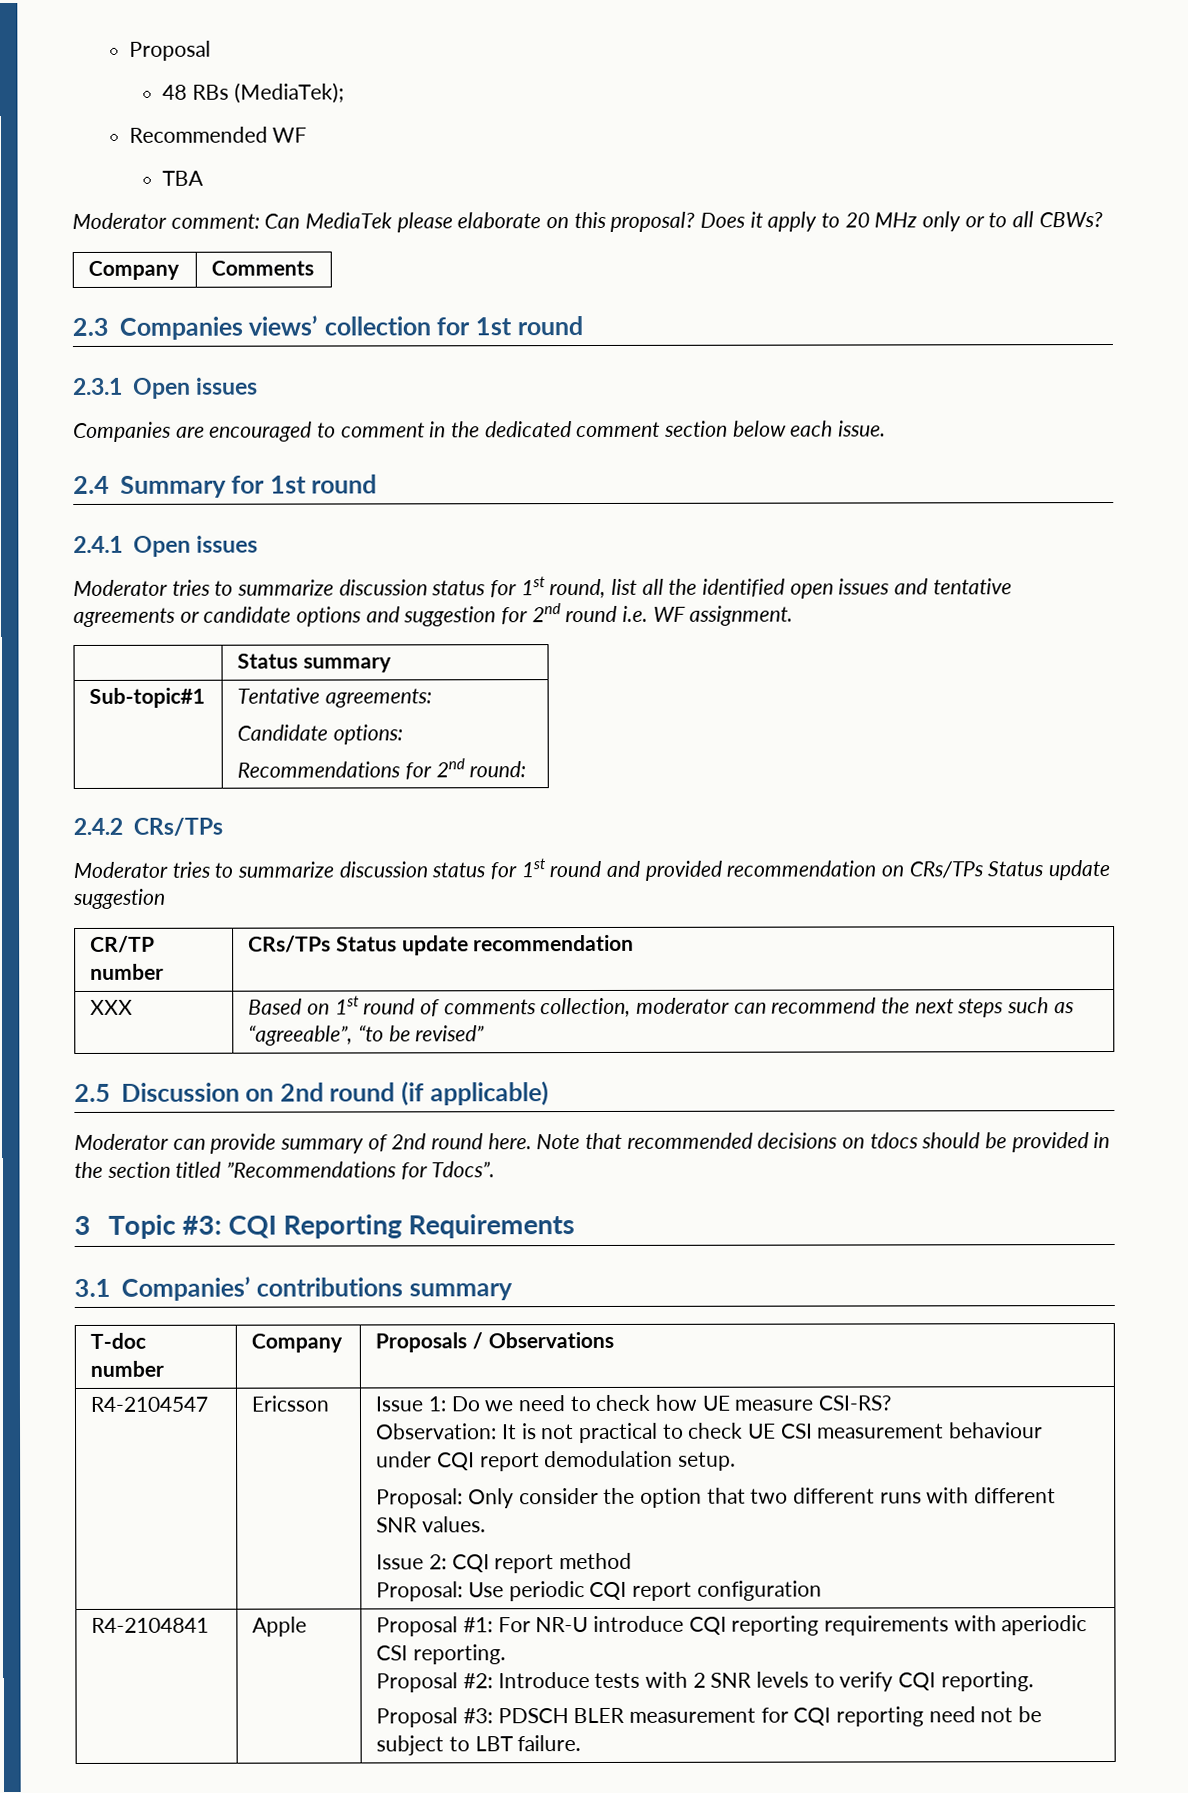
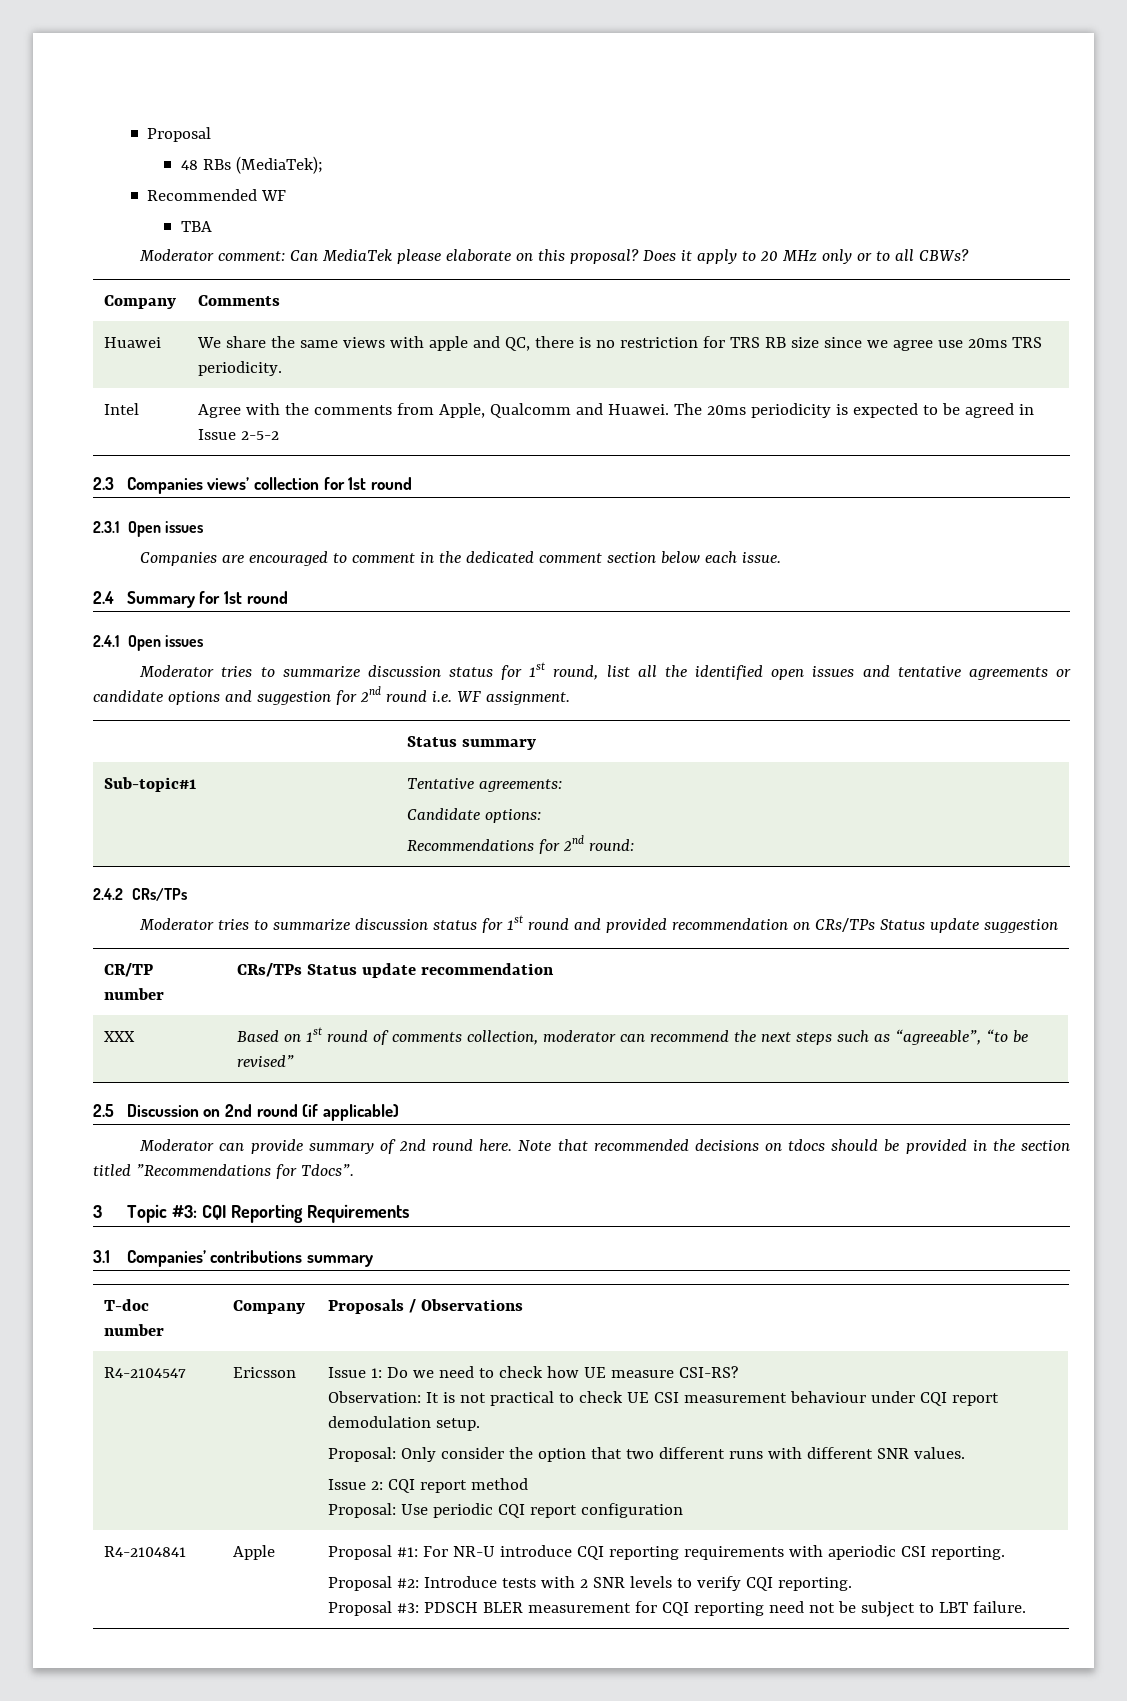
(315, 268) none -> [103,337,161,348] [196,336,1042,351] [197,361,282,376] [103,403,139,415] [197,403,1034,418] [197,429,279,440] // Huawei | We share the same views with apple and QC, there is no restriction for TRS RB size since we agree use 20ms TRS periodicity. // Intel | Agree with the comments from Apple, Qualcomm and Huawei. The 20ms periodicity is expected to be agreed in Issue 2-5-2

